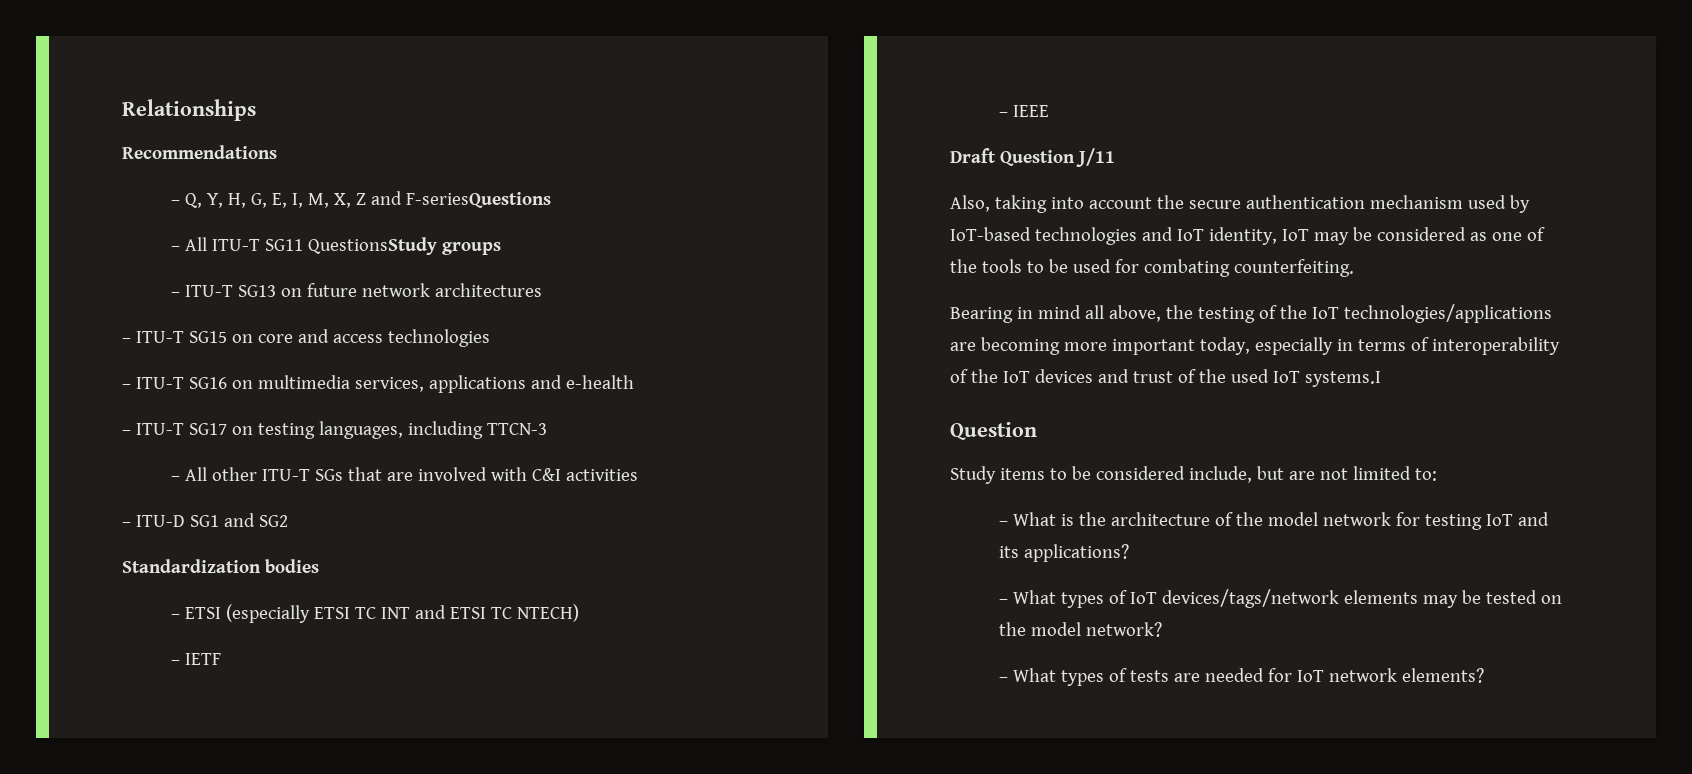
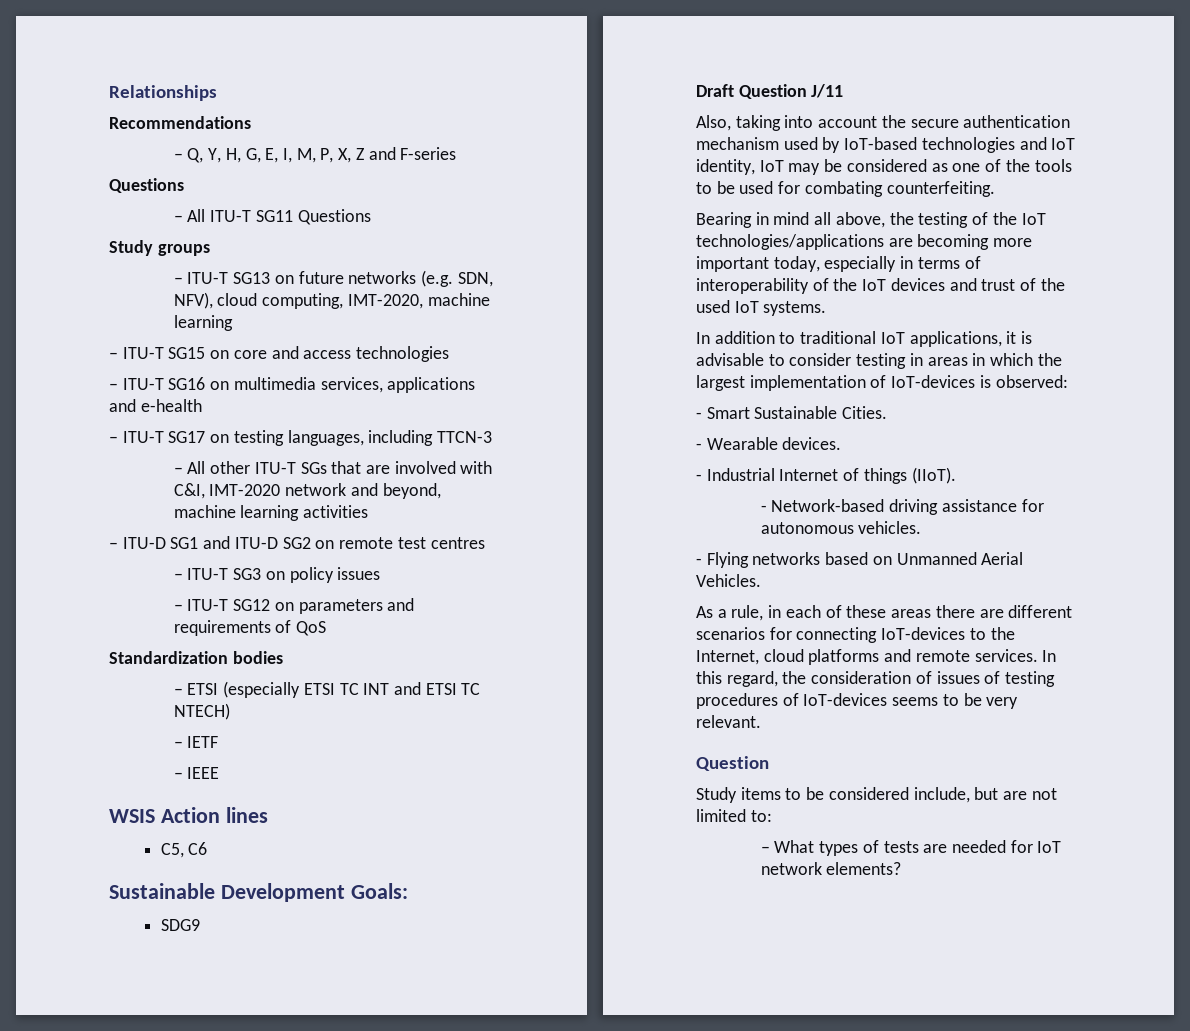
(329, 200) none -> [320,148,334,163] P,
[405,192,551,208] F-seriesQuestions -> [400,147,457,160] [109,178,184,193] F-series // Questions
[307,237,437,255] QuestionsStudy -> [297,209,371,225] [109,240,153,256] Questions // Study
[361,283,542,297] network architectures -> [348,270,493,287] [173,292,490,309] [173,315,233,331] networks (e.g. SDN, NFV), cloud computing, IMT-2020, machine learning
[531,468,561,481] C&I -> [173,483,441,499] [173,505,300,521] C&I, IMT-2020 network and beyond, machine learning
(255, 520) none -> [234,537,278,549] ITU-D
(288, 521) none -> [315,537,485,549] [173,567,381,583] [173,598,415,614] [173,620,327,636] on remote test centres // – ITU-T SG3 on policy issues // – ITU-T SG12 on parameters and requirements of QoS
(1049, 111) none -> [109,807,268,823] [160,842,208,858] [109,883,408,902] [160,919,200,931] // WSIS Action lines // C5, C6 // Sustainable Development Goals: // SDG9
[1304,371,1381,387] systems.I -> [763,301,827,316] [696,331,1033,347] [696,353,1062,369] [696,375,1068,391] [696,406,888,419] [696,437,842,450] [696,467,956,484] [760,499,1044,515] [760,521,922,534] [696,552,1024,568] [696,574,761,587] [696,605,1073,621] [696,627,1015,643] [696,649,1057,665] [696,671,1056,687] [696,693,1019,709] [696,715,761,728] systems. // In addition to traditional IoT applications, it is advisable to consider testing in areas in which the largest implementation of IoT-devices is observed: // - Smart Sustainable Cities. // - Wearable devices. // - Industrial Internet of things (IIoT). // - Network-based driving assistance for autonomous vehicles. // - Flying networks based on Unmanned Aerial Vehicles. // As a rule, in each of these areas there are different scenarios for connecting IoT-devices to the Internet, cloud platforms and remote services. In this regard, the consideration of issues of testing procedures of IoT-devices seems to be very relevant.
[998,512,1549,530] [998,544,1129,562] [998,589,1562,608] [998,622,1162,637] // – What is the architecture of the model network for testing IoT and its applications? // – What types of IoT devices/tags/network elements may be tested on the model network? -> (772, 816) none

